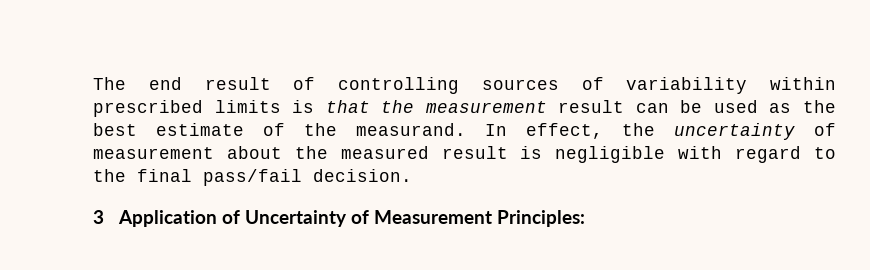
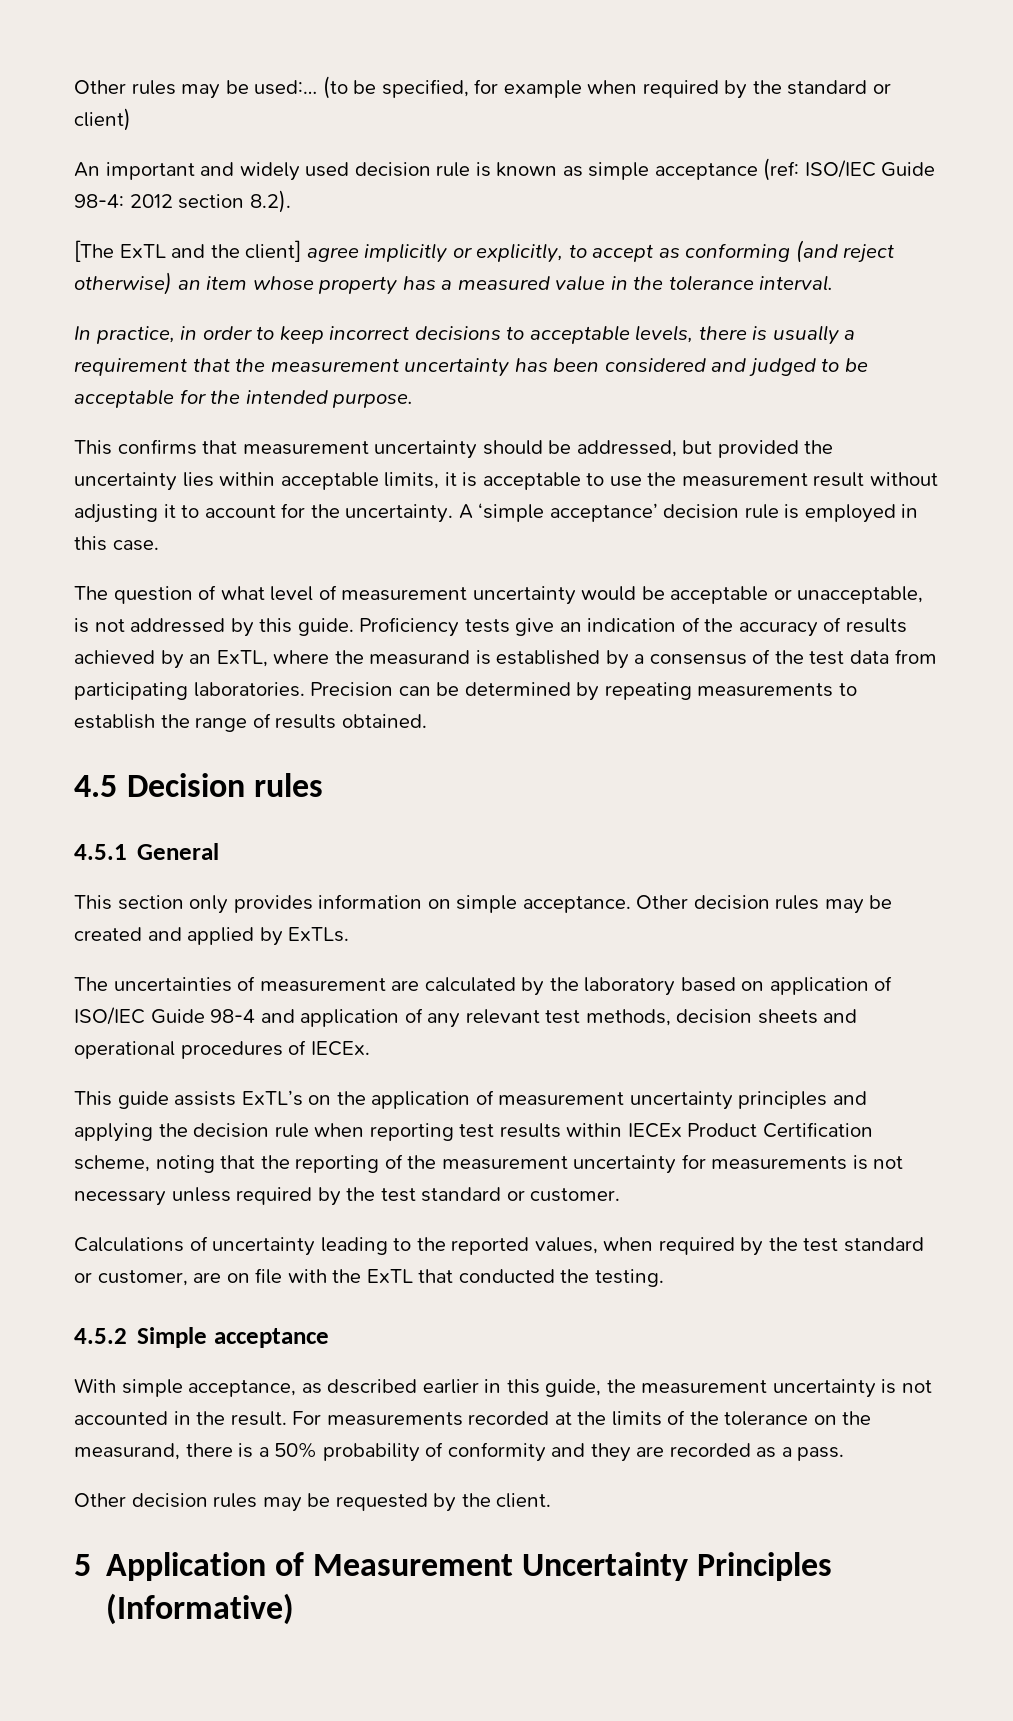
[93,77,836,94] [93,100,836,117] [93,123,836,140] [93,146,837,163] [93,169,412,186] [93,210,585,227] The end result of controlling sources of variability within prescribed limits is that the measurement result can be used as the best estimate of the measurand. In effect, the uncertainty of measurement about the measured result is negligible with regard to the final pass/fail decision. // 3 Application of Uncertainty of Measurement Principles: -> [74,76,892,99] [74,108,131,131] [74,158,936,181] [74,190,291,213] [74,240,895,263] [74,272,834,295] [74,325,856,345] [74,358,868,377] [74,389,414,408] [74,439,834,459] [74,472,938,491] [74,503,919,523] [74,536,159,551] [74,585,924,605] [74,617,908,637] [74,649,937,669] [74,682,857,701] [74,713,427,732] [74,773,324,797] [74,843,220,860] [74,894,893,914] [74,927,350,946] [74,976,893,996] [74,1007,858,1028] [74,1040,370,1059] [74,1090,867,1110] [74,1122,873,1142] [74,1154,904,1174] [74,1187,621,1206] [74,1236,924,1256] [74,1268,664,1287] [74,1327,329,1348] [74,1378,932,1398] [74,1410,872,1426] [74,1442,845,1462] [74,1493,552,1512] [74,1552,833,1581] [106,1593,295,1625] Other rules may be used:… (to be specified, for example when required by the standard or client) // An important and widely used decision rule is known as simple acceptance (ref: ISO/IEC Guide 98-4: 2012 section 8.2). // [The ExTL and the client] agree implicitly or explicitly, to accept as conforming (and reject otherwise) an item whose property has a measured value in the tolerance interval. // In practice, in order to keep incorrect decisions to acceptable levels, there is usually a requirement that the measurement uncertainty has been considered and judged to be acceptable for the intended purpose. // This confirms that measurement uncertainty should be addressed, but provided the uncertainty lies within acceptable limits, it is acceptable to use the measurement result without adjusting it to account for the uncertainty. A ‘simple acceptance’ decision rule is employed in this case. // The question of what level of measurement uncertainty would be acceptable or unacceptable, is not addressed by this guide. Proficiency tests give an indication of the accuracy of results achieved by an ExTL, where the measurand is established by a consensus of the test data from participating laboratories. Precision can be determined by repeating measurements to establish the range of results obtained. // 4.5 Decision rules // 4.5.1 General // This section only provides information on simple acceptance. Other decision rules may be created and applied by ExTLs. // The uncertainties of measurement are calculated by the laboratory based on application of ISO/IEC Guide 98-4 and application of any relevant test methods, decision sheets and operational procedures of IECEx. // This guide assists ExTL’s on the application of measurement uncertainty principles and applying the decision rule when reporting test results within IECEx Product Certification scheme, noting that the reporting of the measurement uncertainty for measurements is not necessary unless required by the test standard or customer. // Calculations of uncertainty leading to the reported values, when required by the test standard or customer, are on file with the ExTL that conducted the testing. // 4.5.2 Simple acceptance // With simple acceptance, as described earlier in this guide, the measurement uncertainty is not accounted in the result. For measurements recorded at the limits of the tolerance on the measurand, there is a 50% probability of conformity and they are recorded as a pass. // Other decision rules may be requested by the client. // 5 Application of Measurement Uncertainty Principles (Informative)

